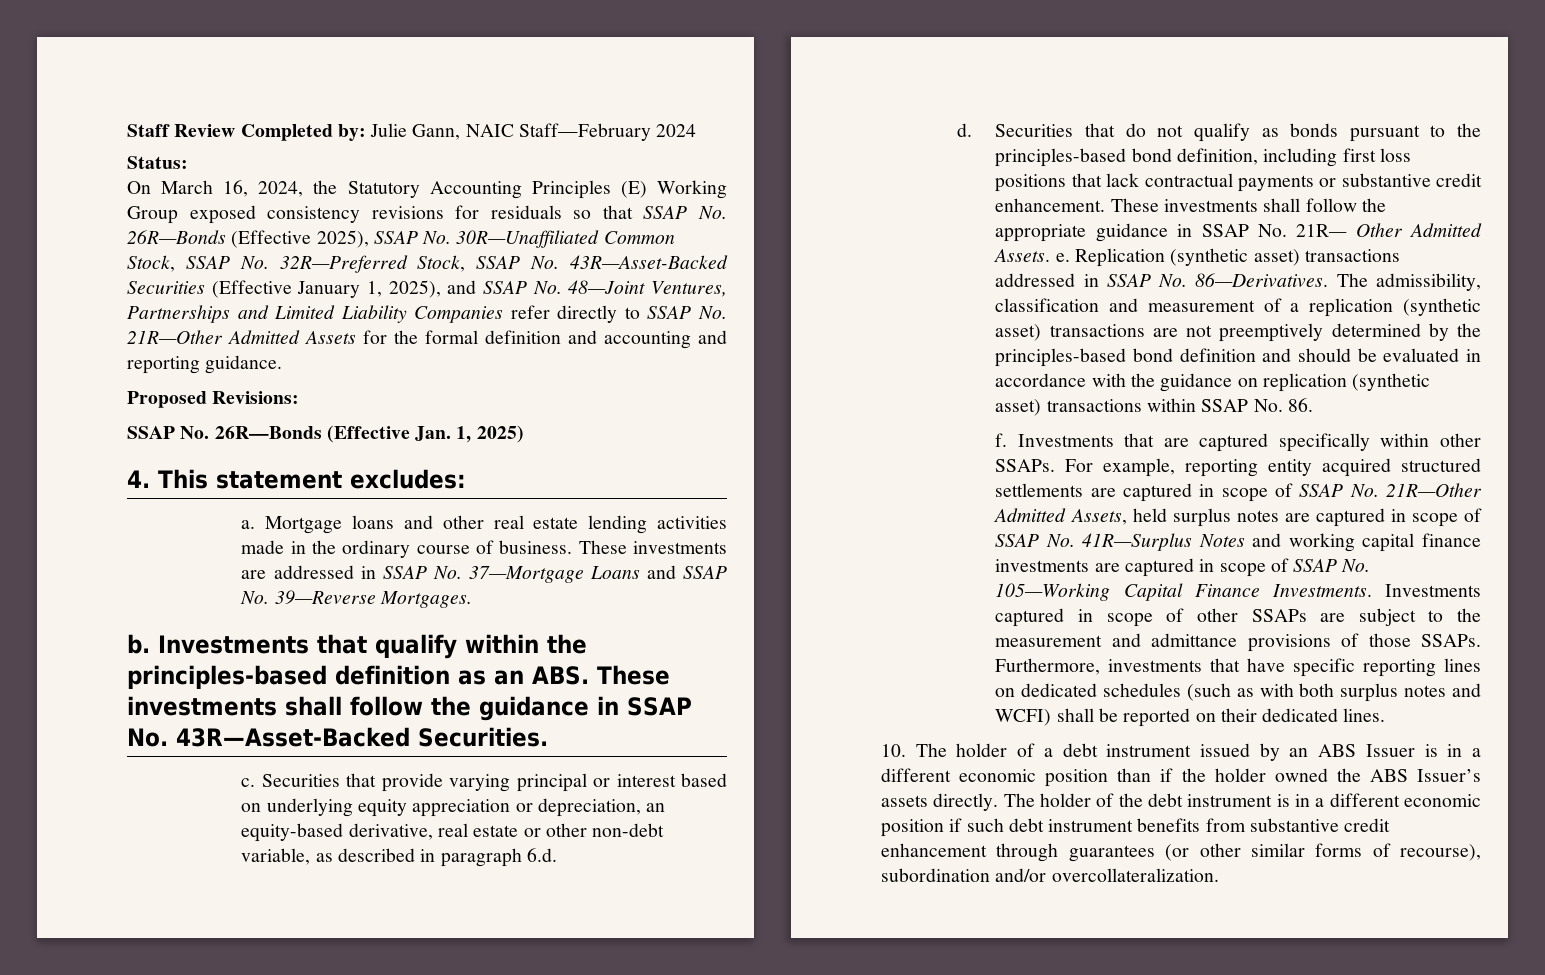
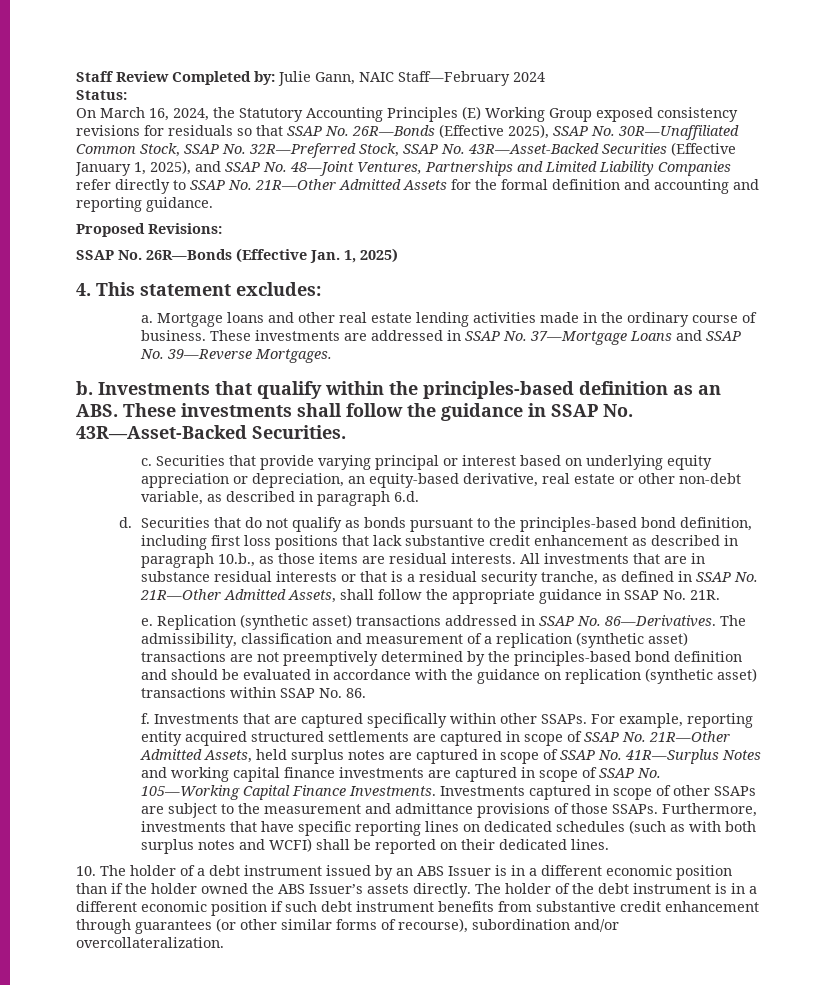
[1144,173,1482,192] [995,198,1258,212] contractual payments or substantive credit enhancement. These investments -> [404,535,738,546] [140,553,705,568] [140,571,758,586] [139,589,336,603] substantive credit enhancement as described in paragraph 10.b., as those items are residual interests. All investments that are in substance residual interests or that is a residual security tranche, as defined in SSAP No. 21R—Other Admitted Assets,
[1296,223,1482,237] [994,249,1051,262] 21R— Other Admitted Assets. -> [689,590,720,600] 21R. //

